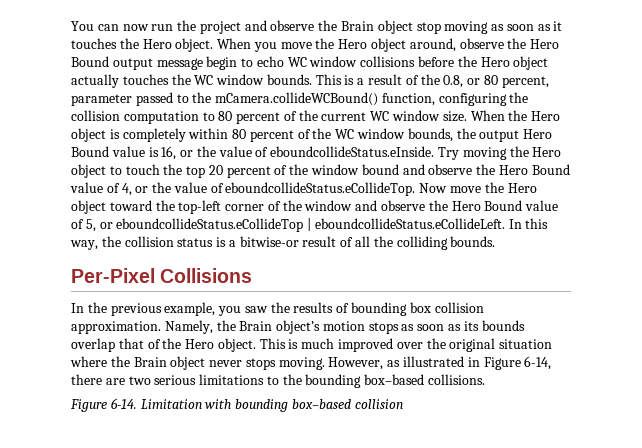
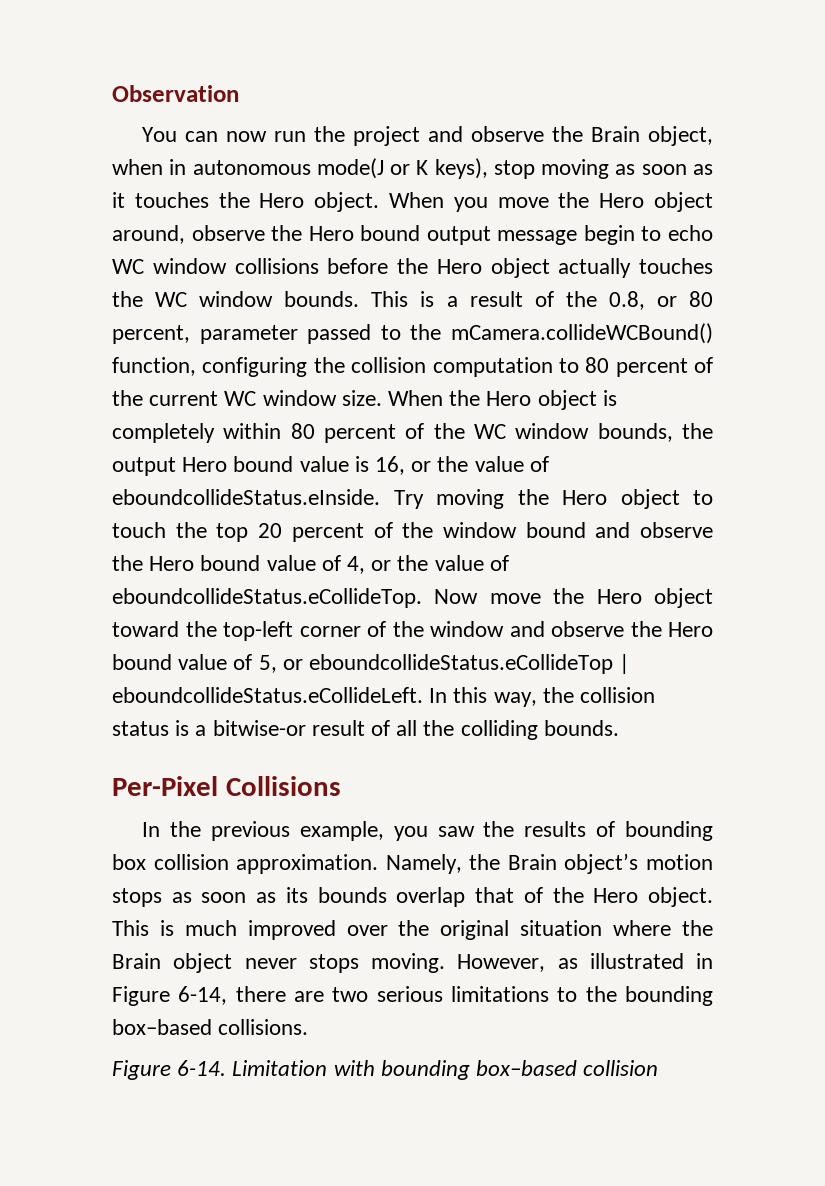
(71, 26) none -> [112,85,239,102] Observation //
[377,20,413,34] object -> [648,126,713,146] [112,158,488,179] object, when in autonomous mode(J or K keys),
[71,56,109,67] Bound -> [360,225,421,241] bound
[71,146,109,157] Bound -> [233,456,294,472] bound
[531,164,570,175] Bound -> [200,555,261,571] bound
[484,200,523,211] Bound -> [112,654,172,670] bound

